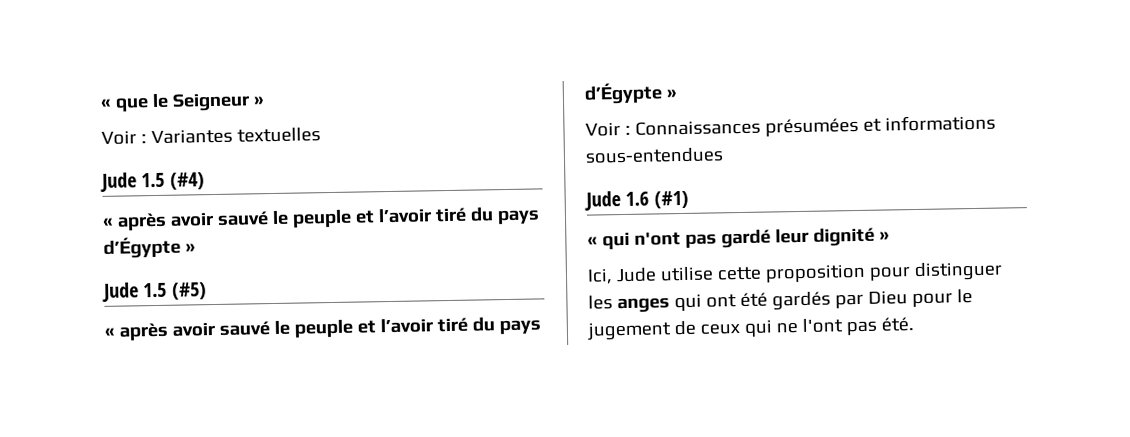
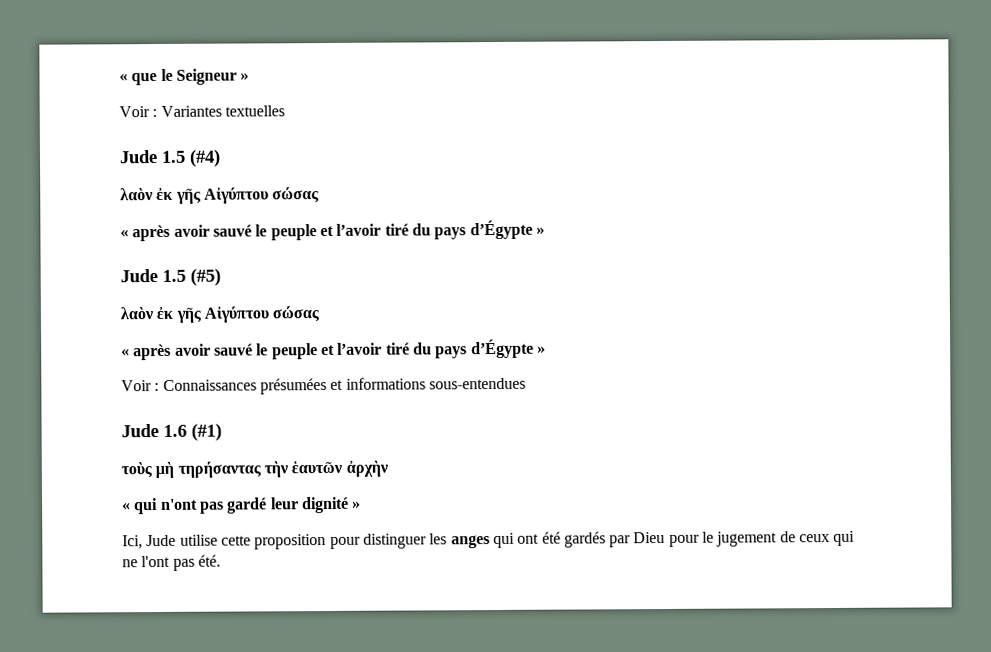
(205, 181) none -> [120,187,320,204] // λαὸν ἐκ γῆς Αἰγύπτου σώσας
(207, 291) none -> [120,306,320,323] // λαὸν ἐκ γῆς Αἰγύπτου σώσας
(689, 199) none -> [121,460,388,479] // τοὺς μὴ τηρήσαντας τὴν ἑαυτῶν ἀρχὴν

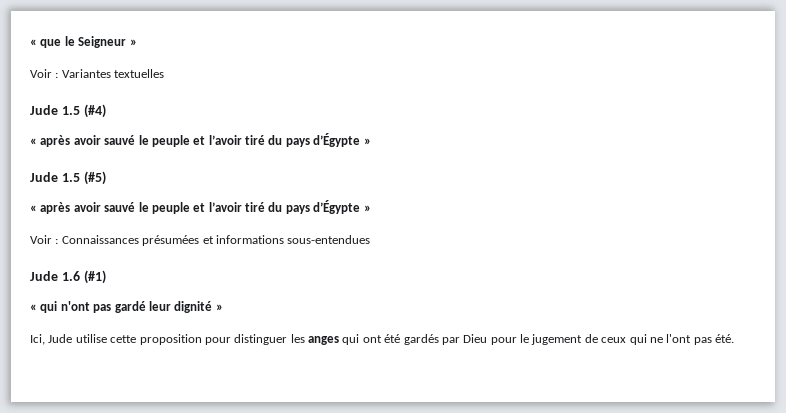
[120,187,320,204] // λαὸν ἐκ γῆς Αἰγύπτου σώσας -> (106, 111) none
[120,306,320,323] // λαὸν ἐκ γῆς Αἰγύπτου σώσας -> (106, 178) none
[121,460,388,479] // τοὺς μὴ τηρήσαντας τὴν ἑαυτῶν ἀρχὴν -> (106, 277) none

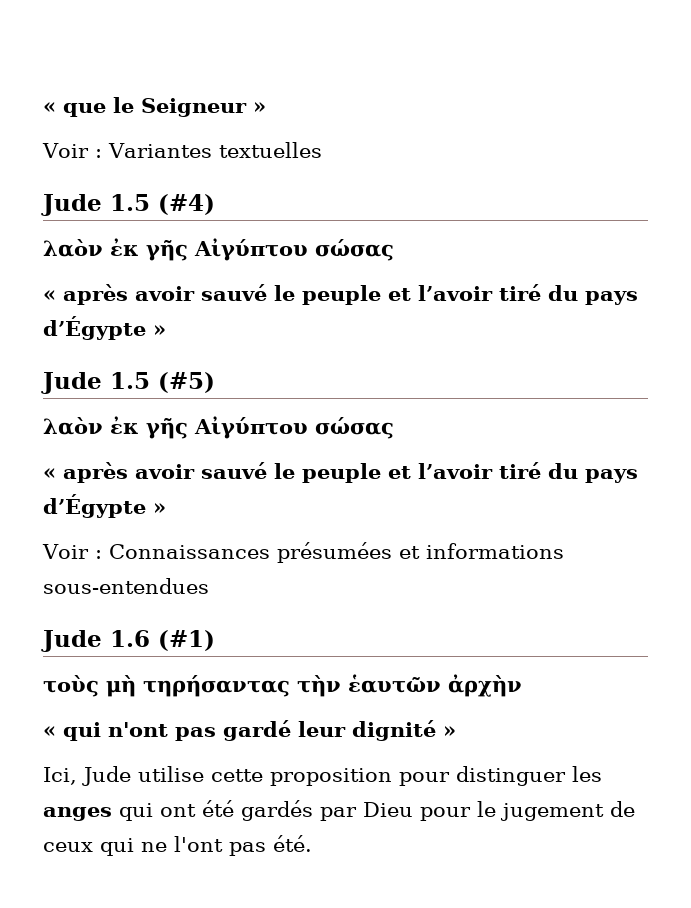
(106, 111) none -> [43,238,394,261] // λαὸν ἐκ γῆς Αἰγύπτου σώσας
(106, 178) none -> [43,416,394,439] // λαὸν ἐκ γῆς Αἰγύπτου σώσας
(106, 277) none -> [43,674,522,697] // τοὺς μὴ τηρήσαντας τὴν ἑαυτῶν ἀρχὴν

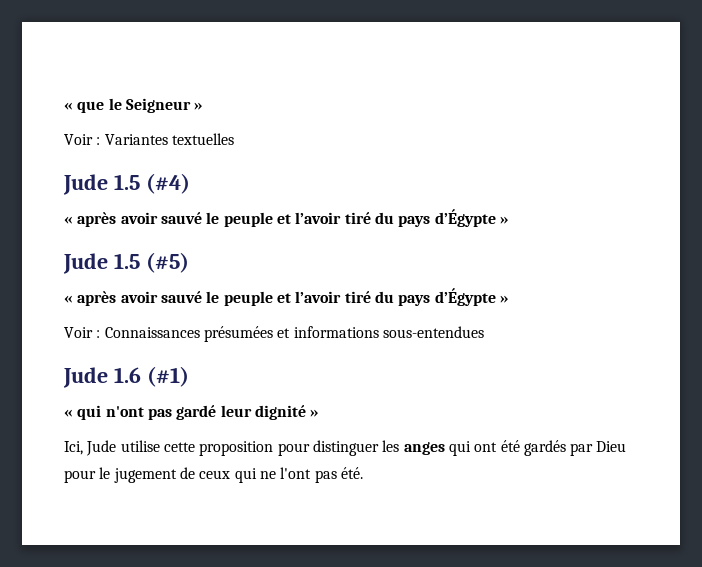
[43,238,394,261] // λαὸν ἐκ γῆς Αἰγύπτου σώσας -> (190, 183) none
[43,416,394,439] // λαὸν ἐκ γῆς Αἰγύπτου σώσας -> (189, 262) none
[43,674,522,697] // τοὺς μὴ τηρήσαντας τὴν ἑαυτῶν ἀρχὴν -> (189, 376) none

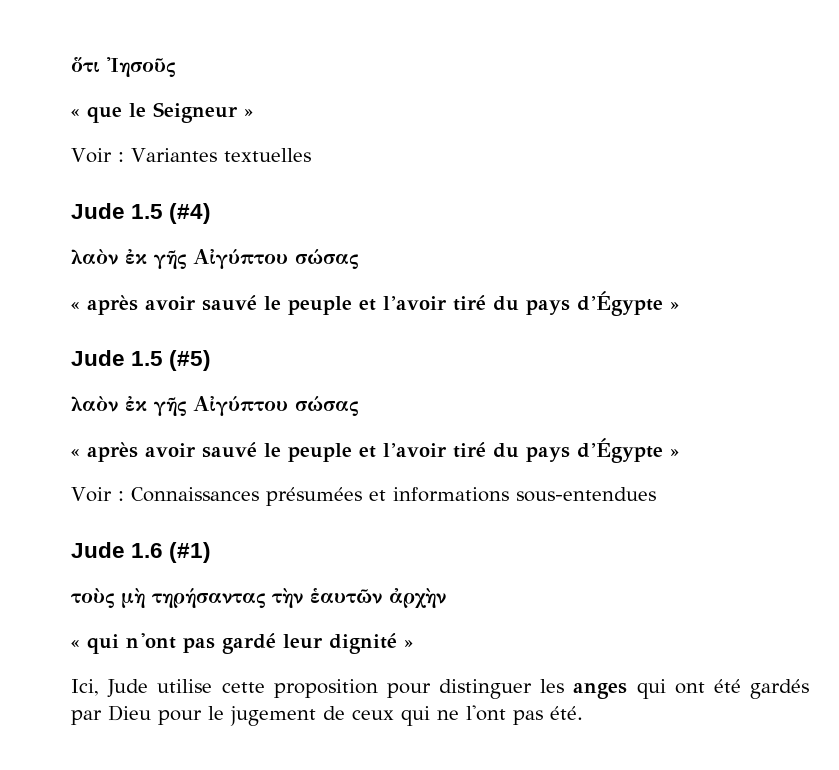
(64, 106) none -> [71,57,175,77] ὅτι Ἰησοῦς //
(190, 183) none -> [71,249,358,269] // λαὸν ἐκ γῆς Αἰγύπτου σώσας
(189, 262) none -> [71,396,358,416] // λαὸν ἐκ γῆς Αἰγύπτου σώσας
(189, 376) none -> [71,588,446,608] // τοὺς μὴ τηρήσαντας τὴν ἑαυτῶν ἀρχὴν

